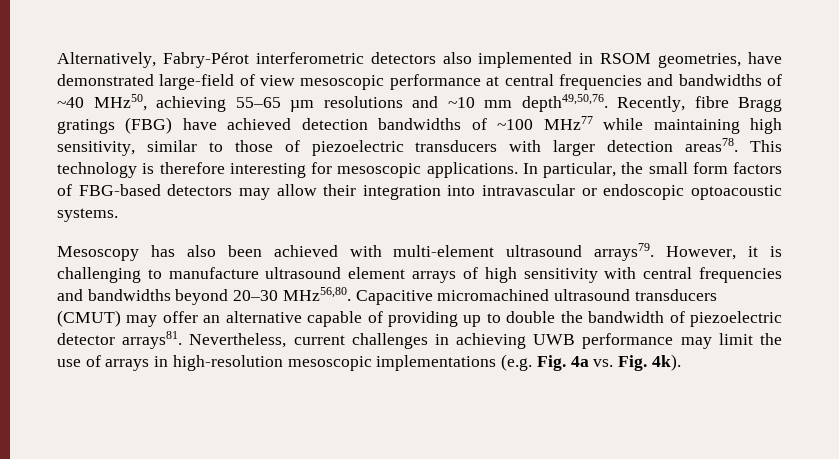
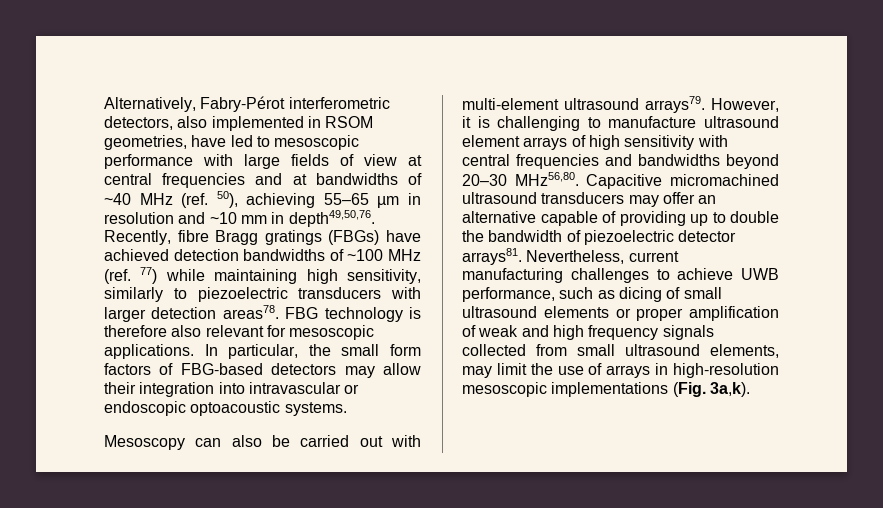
[370,52,436,64] detectors -> [104,116,173,130] detectors,
[57,74,481,90] demonstrated large-field of view mesoscopic performance -> [230,135,360,150] [104,154,397,169] led to mesoscopic performance with large fields of view
(674, 80) none -> [292,174,307,185] at
[93,94,147,111] MHz50, -> [139,191,238,208] MHz (ref. 50),
[323,96,403,108] resolutions -> [407,193,421,205] [104,212,174,224] in resolution
(512, 104) none -> [271,212,285,224] in
[125,117,173,134] (FBG) -> [328,230,380,245] (FBGs)
[543,116,593,130] MHz77 -> [388,249,421,261] [104,267,158,284] MHz (ref. 77)
[146,140,300,152] similar to those of -> [104,287,187,302] similarly to
[749,140,782,152] This -> [285,307,319,319] FBG
[229,163,306,178] interesting -> [171,325,264,337] also relevant
[150,245,338,257] has also been achieved -> [195,435,383,447] can also be carried out
[57,310,121,327] (CMUT) -> (625, 198) none
[351,333,674,349] challenges in achieving UWB performance -> [462,268,779,283] [462,287,722,302] [462,306,779,321] [462,325,714,340] [462,344,779,358] manufacturing challenges to achieve UWB performance, such as dicing of small ultrasound elements or proper amplification of weak and high frequency signals collected from small ultrasound elements,
[501,354,681,371] (e.g. Fig. 4a vs. Fig. 4k). -> [672,382,750,397] (Fig. 3a,k).

